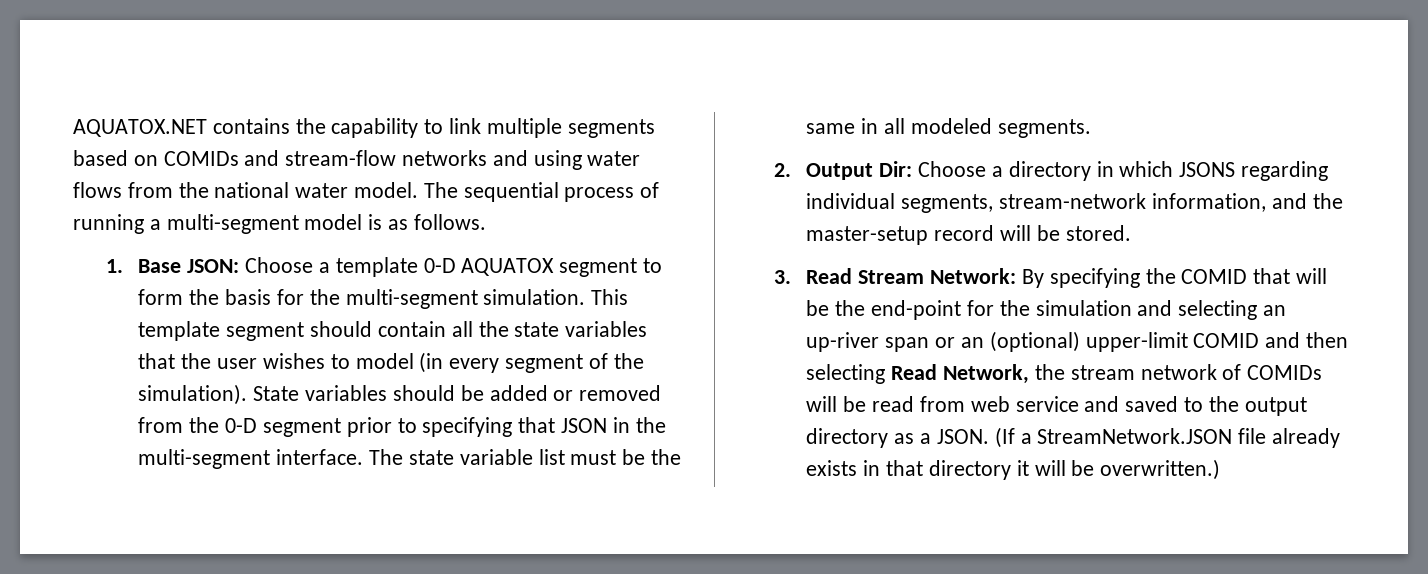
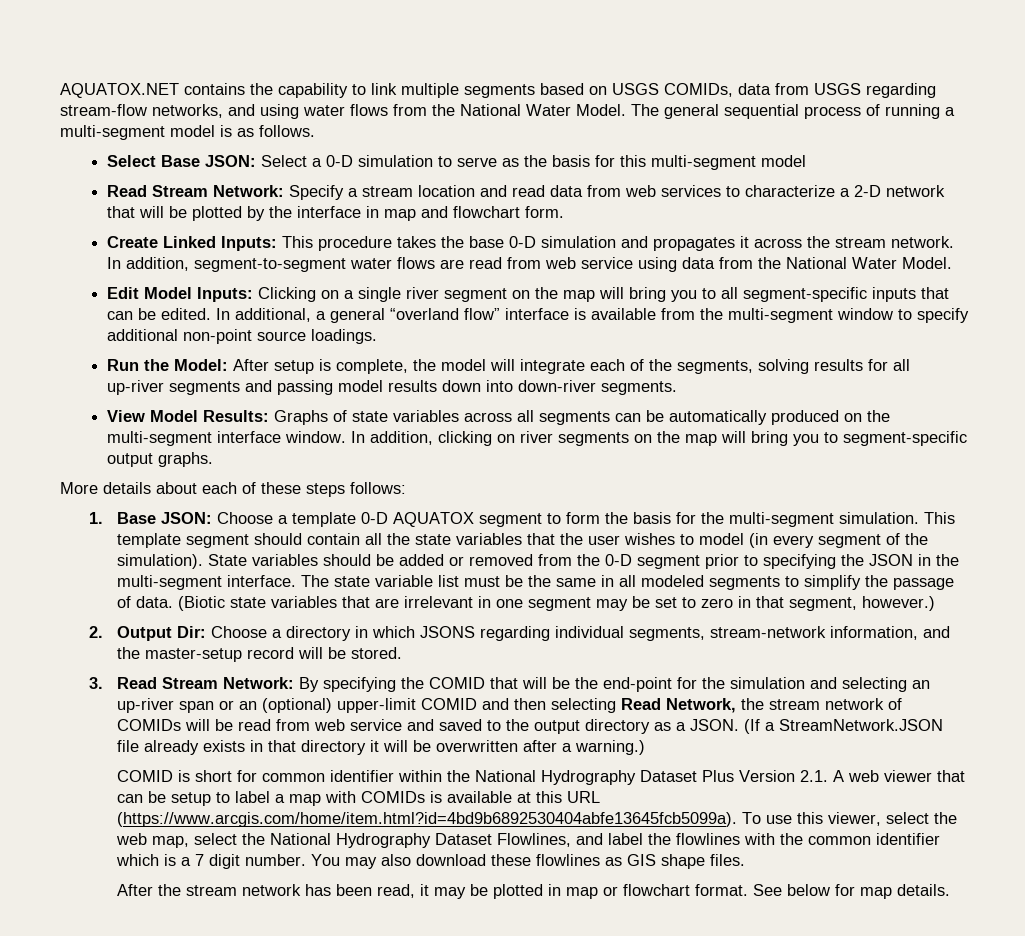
[163,150,488,166] COMIDs and stream-flow networks -> [612,83,936,98] [60,104,223,118] USGS COMIDs, data from USGS regarding stream-flow networks,
[214,182,458,198] national water model. The -> [460,104,719,119] National Water Model. The general
(486, 222) none -> [106,155,806,170] [106,185,945,200] [106,206,564,221] [106,236,954,251] [106,257,952,272] [106,287,949,302] [106,308,969,323] [106,329,377,344] [106,359,910,374] [106,380,677,395] [106,410,890,425] [106,431,967,446] [106,452,213,467] [60,482,406,497] // Select Base JSON: Select a 0-D simulation to serve as the basis for this multi-segment model // Read Stream Network: Specify a stream location and read data from web services to characterize a 2-D network that will be plotted by the interface in map and flowchart form. // Create Linked Inputs: This procedure takes the base 0-D simulation and propagates it across the stream network. In addition, segment-to-segment water flows are read from web service using data from the National Water Model. // Edit Model Inputs: Clicking on a single river segment on the map will bring you to all segment-specific inputs that can be edited. In additional, a general “overland flow” interface is available from the multi-segment window to specify additional non-point source loadings. // Run the Model: After setup is complete, the model will integrate each of the segments, solving results for all up-river segments and passing model results down into down-river segments. // View Model Results: Graphs of state variables across all segments can be automatically produced on the multi-segment interface window. In addition, clicking on river segments on the map will bring you to segment-specific output graphs. // More details about each of these steps follows:
[518,417,556,433] that -> [841,554,865,566] the
[997,119,1091,138] segments. -> [709,575,955,590] [117,596,936,611] segments to simplify the passage of data. (Biotic state variables that are irrelevant in one segment may be set to zero in that segment, however.)
[1100,459,1221,480] overwritten.) -> [436,740,646,755] [117,770,966,785] [117,791,601,806] [117,812,958,827] [116,833,941,848] [116,854,746,869] [117,884,951,899] overwritten after a warning.) // COMID is short for common identifier within the National Hydrography Dataset Plus Version 2.1. A web viewer that can be setup to label a map with COMIDs is available at this URL (https://www.arcgis.com/home/item.html?id=4bd9b6892530404abfe13645fcb5099a). To use this viewer, select the web map, select the National Hydrography Dataset Flowlines, and label the flowlines with the common identifier which is a 7 digit number. You may also download these flowlines as GIS shape files. // After the stream network has been read, it may be plotted in map or flowchart format. See below for map details.

